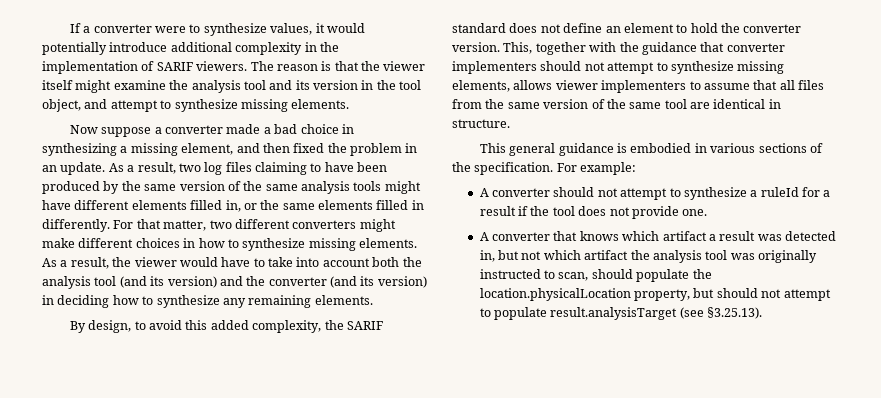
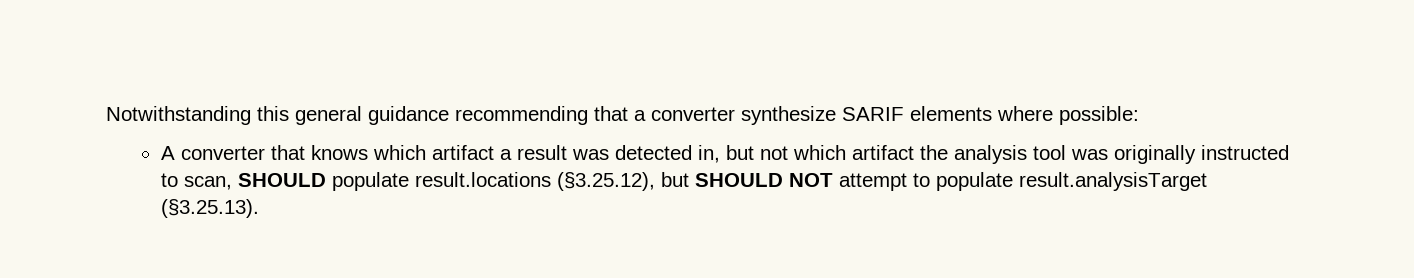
[69,23,365,36] [42,42,339,55] [42,61,426,74] [42,80,422,93] [42,99,350,112] [69,124,354,137] [42,143,418,156] [42,162,388,175] [42,181,421,194] [42,200,424,212] [42,219,396,232] [42,238,417,251] [42,257,422,269] [42,276,427,289] [42,295,373,308] [69,320,383,333] [452,23,802,33] [452,42,785,55] [452,61,785,74] [452,80,824,93] [452,99,781,109] [452,119,510,128] [479,143,823,156] [452,162,637,175] [479,187,831,200] [479,206,708,219] If a converter were to synthesize values, it would potentially introduce additional complexity in the implementation of SARIF viewers. The reason is that the viewer itself might examine the analysis tool and its version in the tool object, and attempt to synthesize missing elements. // Now suppose a converter made a bad choice in synthesizing a missing element, and then fixed the problem in an update. As a result, two log files claiming to have been produced by the same version of the same analysis tools might have different elements filled in, or the same elements filled in differently. For that matter, two different converters might make different choices in how to synthesize missing elements. As a result, the viewer would have to take into account both the analysis tool (and its version) and the converter (and its version) in deciding how to synthesize any remaining elements. // By design, to avoid this added complexity, the SARIF standard does not define an element to hold the converter version. This, together with the guidance that converter implementers should not attempt to synthesize missing elements, allows viewer implementers to assume that all files from the same version of the same tool are identical in structure. // This general guidance is embodied in various sections of the specification. For example: // A converter should not attempt to synthesize a ruleId for a result if the tool does not provide one. -> [106,106,1139,125] Notwithstanding this general guidance recommending that a converter synthesize SARIF elements where possible:
[591,269,712,282] [479,288,782,301] should populate the location.physicalLocation property, but should not -> [237,172,833,191] SHOULD populate result.locations (§3.25.12), but SHOULD NOT
[679,307,763,319] (see §3.25.13). -> [160,199,259,218] (§3.25.13).

